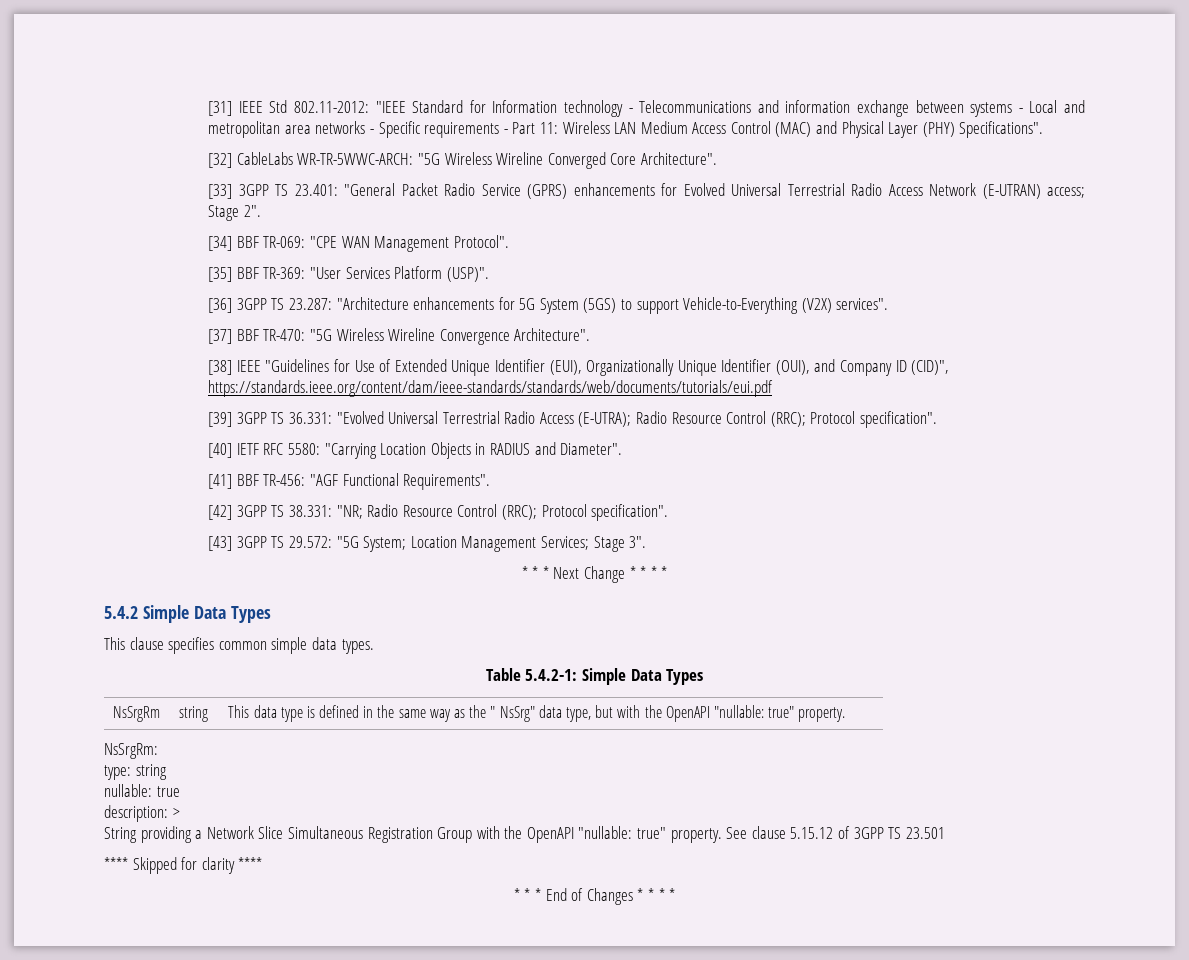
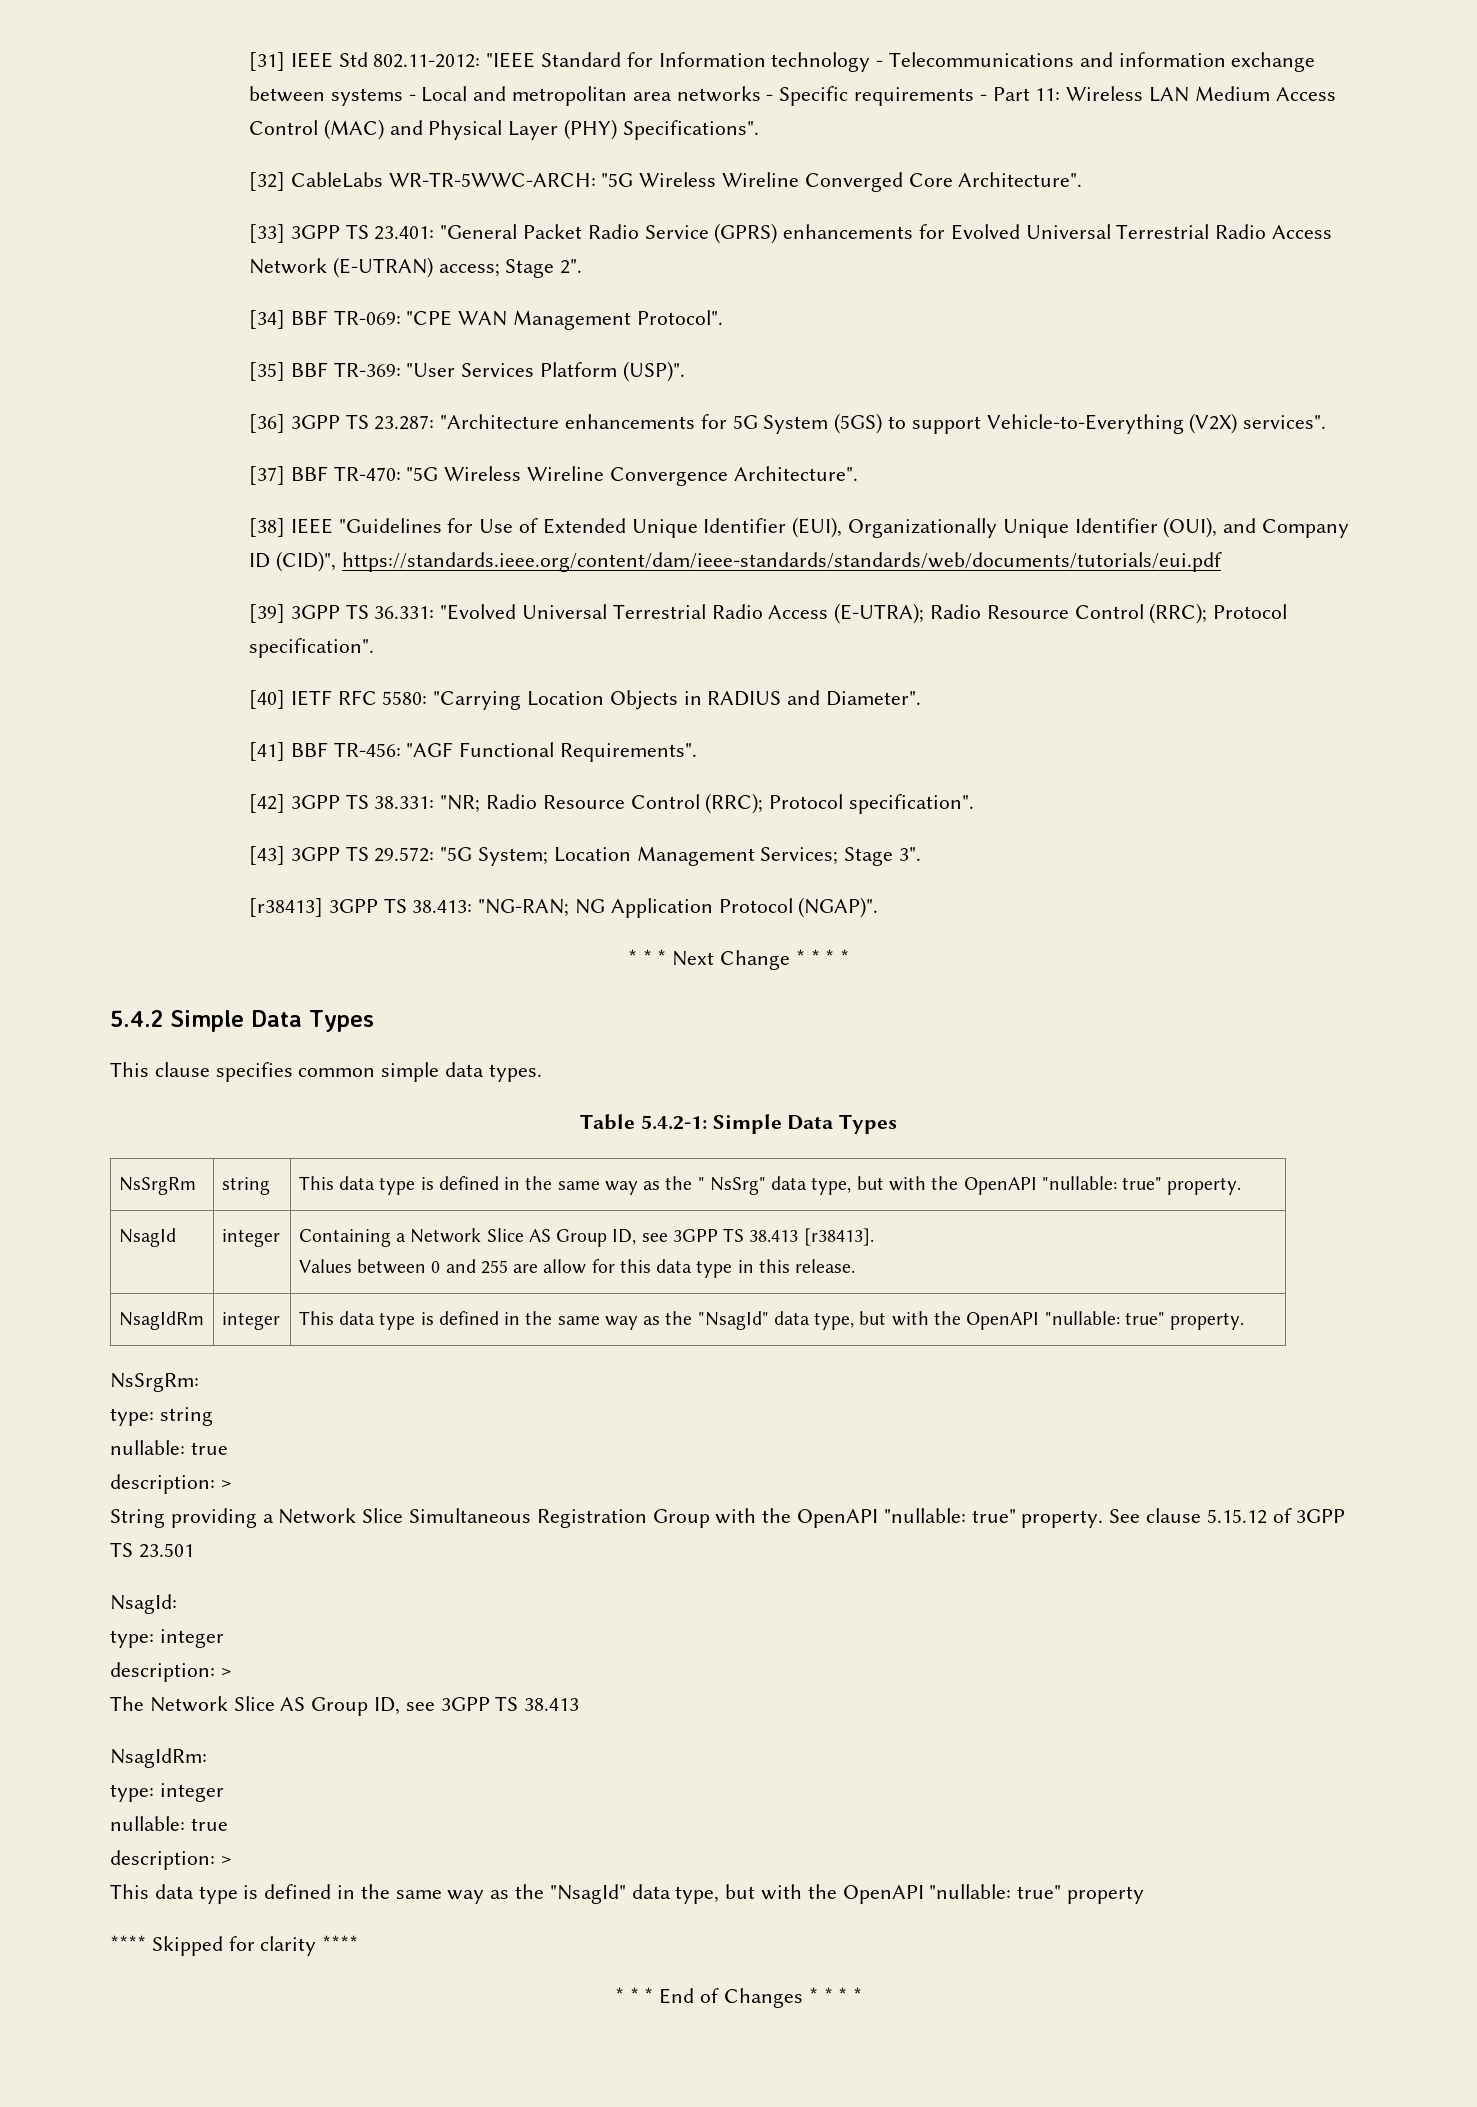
(647, 542) none -> [248,897,879,918] // [r38413] 3GPP TS 38.413: "NG-RAN; NG Application Protocol (NGAP)".
(846, 714) none -> [118,1228,176,1247] [221,1229,280,1247] [298,1228,874,1247] [298,1259,856,1278] [118,1311,204,1330] [221,1312,280,1330] [298,1311,1245,1330] // NsagId | integer | Containing a Network Slice AS Group ID, see 3GPP TS 38.413 [r38413]. // Values between 0 and 255 are allow for this data type in this release. // NsagIdRm | integer | This data type is defined in the same way as the "NsagId" data type, but with the OpenAPI "nullable: true" property.
(945, 833) none -> [110,1594,177,1614] [110,1629,224,1648] [110,1662,231,1682] [110,1696,580,1716] [110,1748,207,1768] [110,1783,224,1802] [110,1816,228,1831] [110,1850,231,1870] [110,1884,1145,1904] // NsagId: // type: integer // description: > // The Network Slice AS Group ID, see 3GPP TS 38.413 // NsagIdRm: // type: integer // nullable: true // description: > // This data type is defined in the same way as the "NsagId" data type, but with the OpenAPI "nullable: true" property

